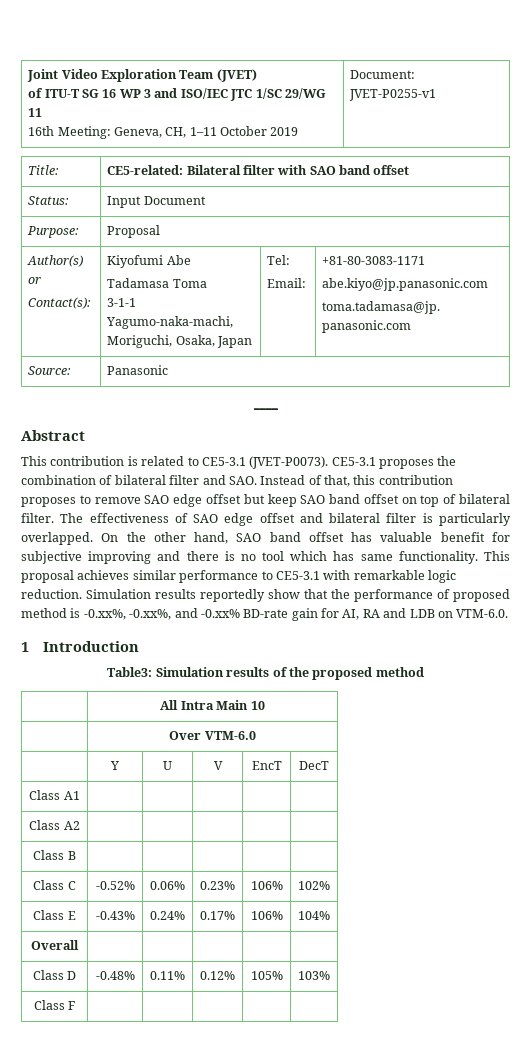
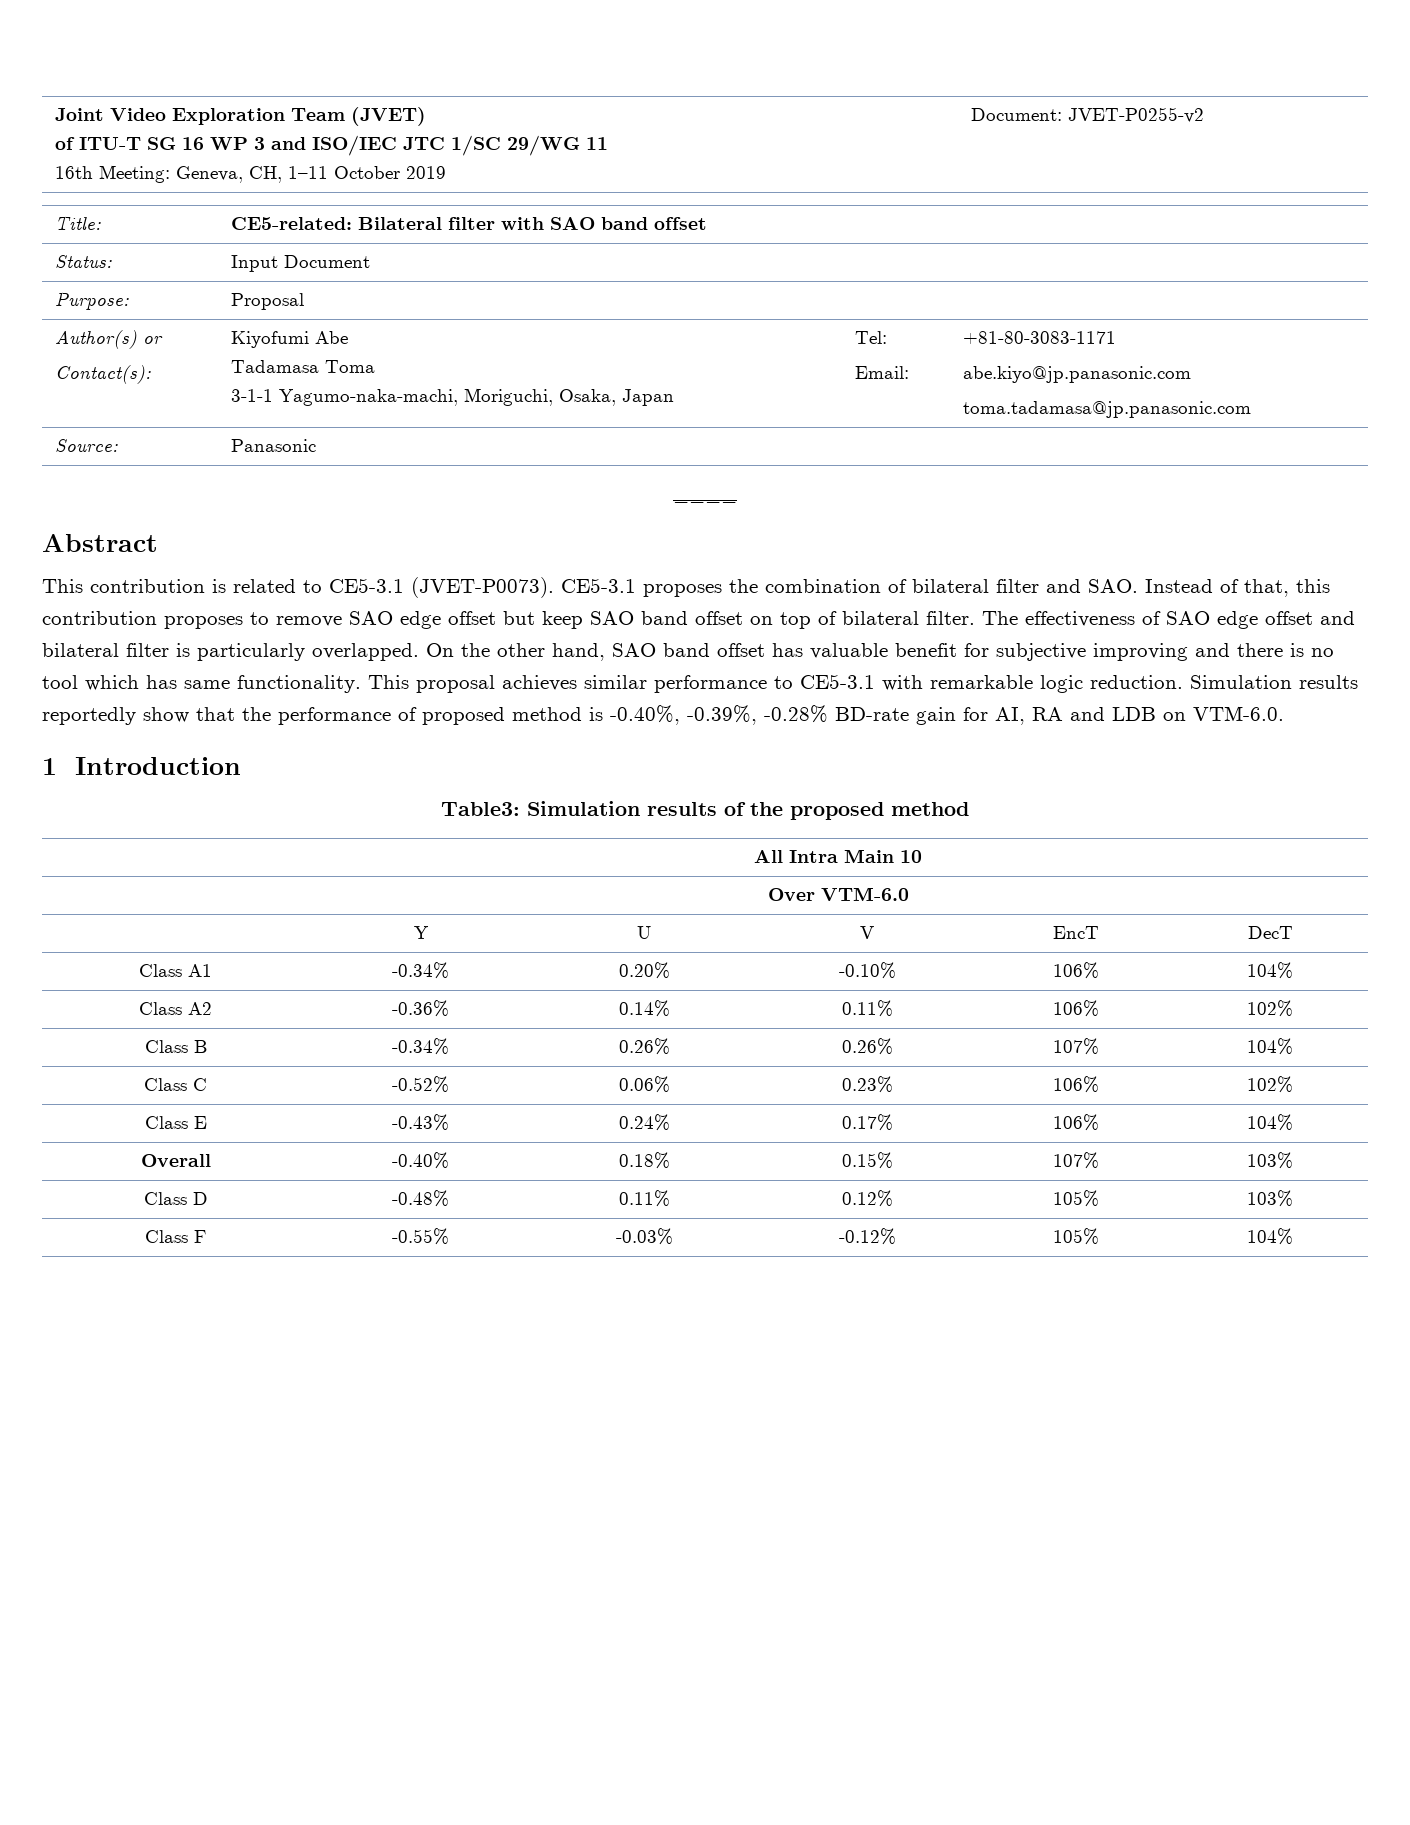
[349,89,437,101] JVET-P0255-v1 -> [1068,107,1205,123] JVET-P0255-v2
[83,608,240,620] -0.xx%, -0.xx%, and -0.xx% -> [610,705,828,725] -0.40%, -0.39%, -0.28%
[29,820,80,830] [33,850,76,860] | | | | // Class A2 | | | | | // Class B | | | | | -> [392,962,450,979] [618,962,670,979] [838,962,896,979] [1052,962,1099,979] [1247,962,1293,979] [139,1002,212,1015] [392,1000,450,1017] [618,1000,670,1017] [841,1000,893,1017] [1052,1000,1099,1017] [1247,1000,1293,1017] [144,1040,207,1053] [392,1038,450,1055] [618,1038,670,1055] [841,1038,893,1055] [1052,1038,1099,1055] [1247,1038,1293,1055] -0.34% | 0.20% | -0.10% | 106% | 104% // Class A2 | -0.36% | 0.14% | 0.11% | 106% | 102% // Class B | -0.34% | 0.26% | 0.26% | 107% | 104%
(79, 945) | | | | -> [392,1152,450,1169] [618,1152,670,1169] [841,1152,893,1169] [1052,1152,1099,1169] [1247,1152,1293,1169] -0.40% | 0.18% | 0.15% | 107% | 103%
(76, 1005) | | | | -> [392,1228,450,1245] [615,1228,673,1245] [838,1228,896,1245] [1052,1228,1099,1245] [1247,1228,1293,1245] -0.55% | -0.03% | -0.12% | 105% | 104%

